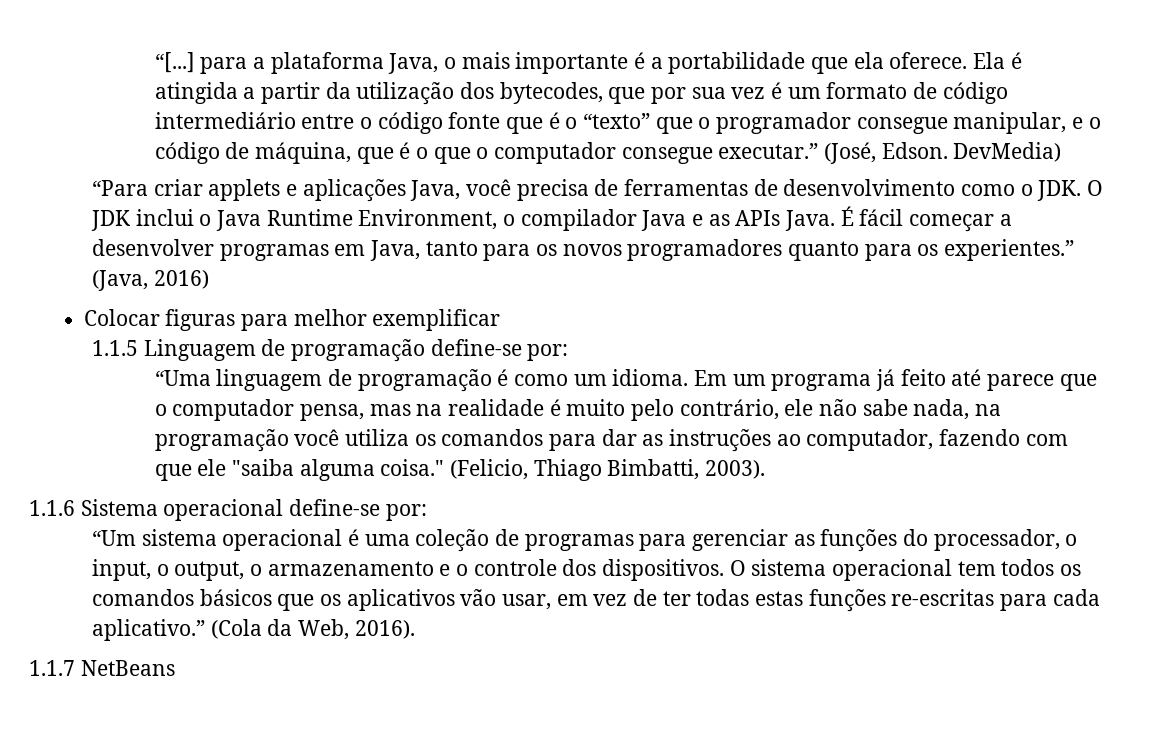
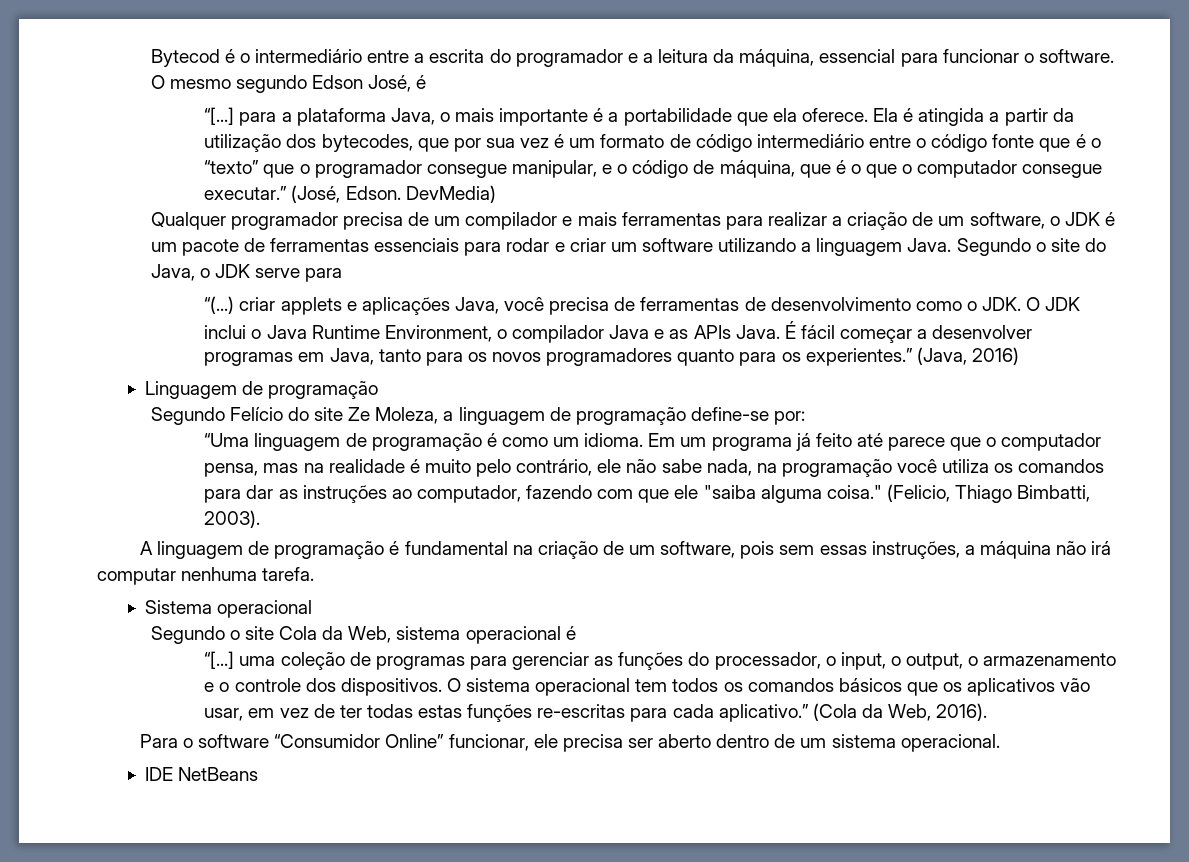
(154, 62) none -> [150,49,1114,67] [150,75,427,93] Bytecod é o intermediário entre a escrita do programador e a leitura da máquina, essencial para funcionar o software. O mesmo segundo Edson José, é //
[91,180,148,196] “Para -> [150,212,1115,230] [150,238,1106,256] [150,264,343,282] [204,296,235,314] Qualquer programador precisa de um compilador e mais ferramentas para realizar a criação de um software, o JDK é um pacote de ferramentas essenciais para rodar e criar um software utilizando a linguagem Java. Segundo o site do Java, o JDK serve para // “(...)
[83,309,501,331] [91,339,256,361] Colocar figuras para melhor exemplificar // 1.1.5 Linguagem -> [144,381,378,399] [150,407,545,425] Linguagem de programação // Segundo Felício do site Ze Moleza, a linguagem
[29,499,427,521] [91,530,136,546] 1.1.6 Sistema operacional define-se por: // “Um -> [139,541,1112,559] [97,567,315,585] [144,600,312,618] [150,626,392,644] A linguagem de programação é fundamental na criação de um software, pois sem essas instruções, a máquina não irá computar nenhuma tarefa. // Sistema operacional // Segundo o site Cola da Web,
(359, 537) none -> [204,651,235,669] // “[...]
[29,660,75,676] 1.1.7 -> [139,734,1000,752] [144,767,173,781] Para o software “Consumidor Online” funcionar, ele precisa ser aberto dentro de um sistema operacional. // IDE

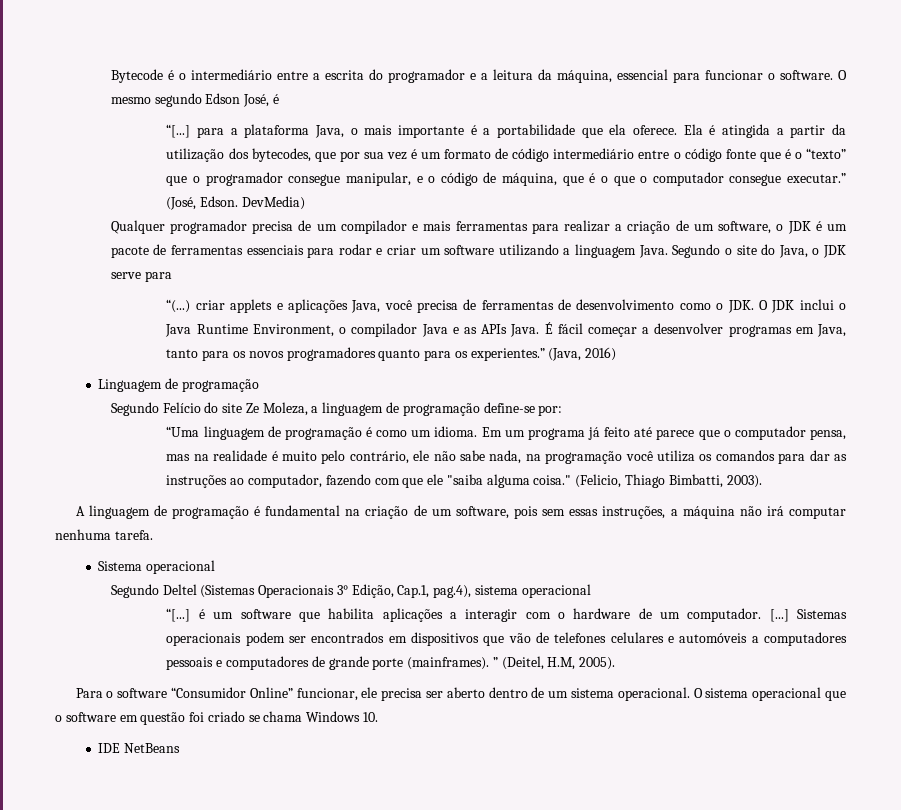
[150,49,220,67] Bytecod -> [110,69,163,83] Bytecode
[229,626,576,644] [204,651,1117,670] [204,678,1091,696] [204,703,988,722] o site Cola da Web, sistema operacional é // “[...] uma coleção de programas para gerenciar as funções do processador, o input, o output, o armazenamento e o controle dos dispositivos. O sistema operacional tem todos os comandos básicos que os aplicativos vão usar, em vez de ter todas estas funções re-escritas para cada aplicativo.” (Cola da Web, 2016). -> [162,584,591,598] [166,608,847,622] [166,632,847,646] [166,656,616,670] Deltel (Sistemas Operacionais 3° Edição, Cap.1, pag.4), sistema operacional // “[...] é um software que habilita aplicações a interagir com o hardware de um computador. [...] Sistemas operacionais podem ser encontrados em dispositivos que vão de telefones celulares e automóveis a computadores pessoais e computadores de grande porte (mainframes). ” (Deitel, H.M, 2005).
(1000, 743) none -> [693,687,846,701] [55,711,379,725] O sistema operacional que o software em questão foi criado se chama Windows 10.

